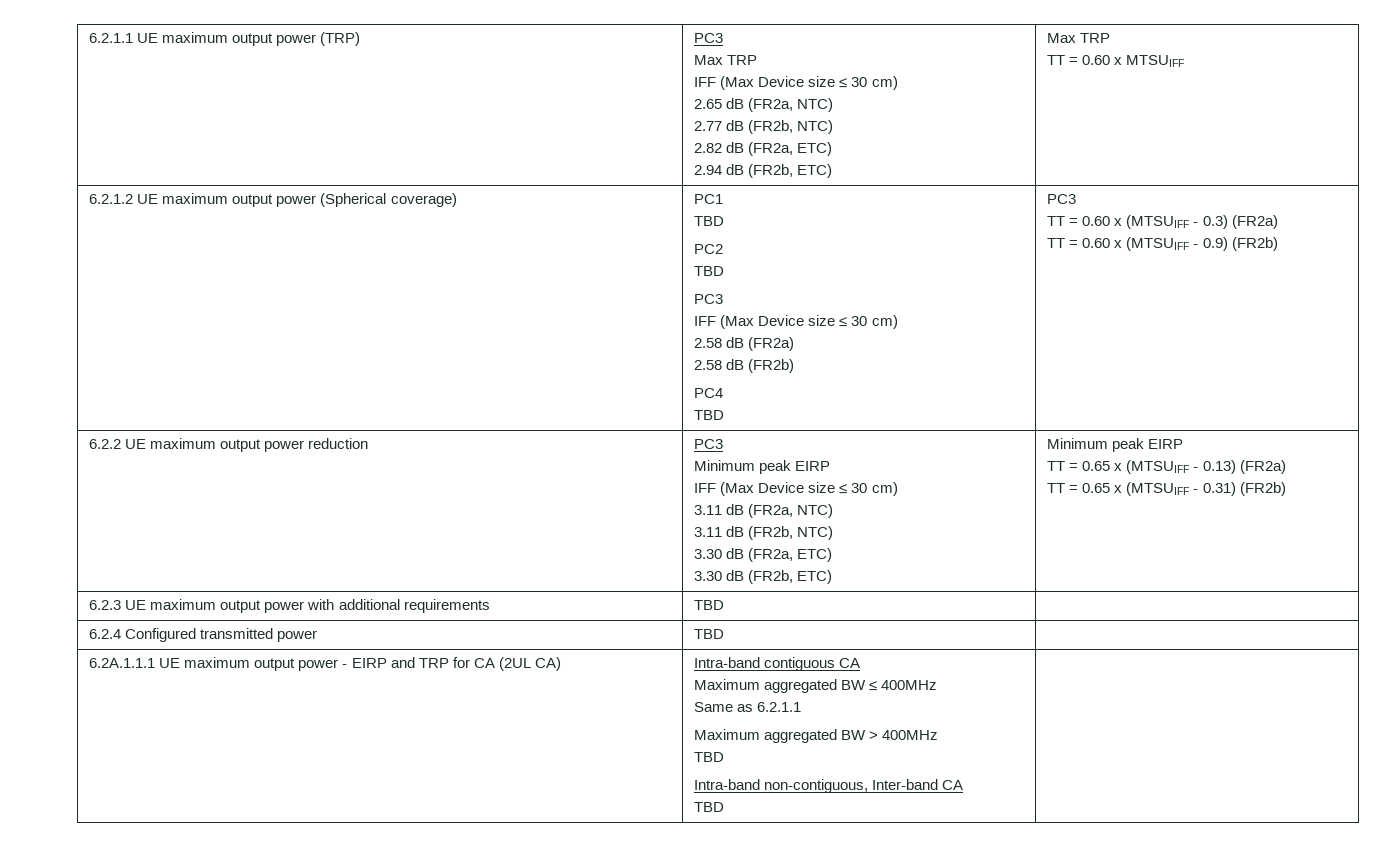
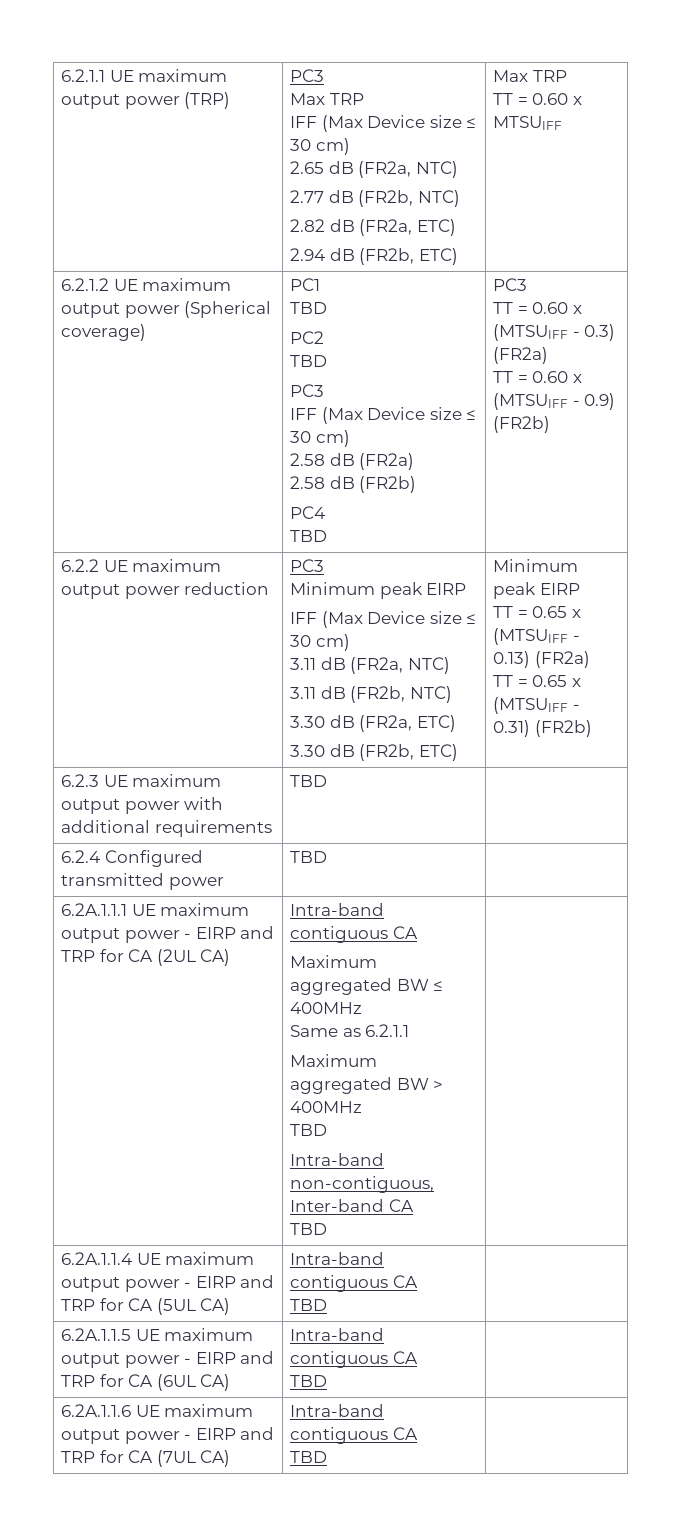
(725, 807) none -> [60,1252,255,1265] [60,1275,275,1292] [60,1298,231,1315] [289,1252,384,1265] [289,1275,418,1292] [289,1299,327,1311] [60,1328,254,1341] [60,1351,275,1368] [60,1374,231,1391] [289,1328,384,1341] [289,1351,418,1368] [289,1375,327,1387] [60,1404,254,1417] [60,1427,275,1444] [60,1450,231,1467] [289,1404,384,1417] [289,1427,418,1444] [289,1451,327,1463] // 6.2A.1.1.4 UE maximum output power - EIRP and TRP for CA (5UL CA) | Intra-band contiguous CA // TBD | // 6.2A.1.1.5 UE maximum output power - EIRP and TRP for CA (6UL CA) | Intra-band contiguous CA // TBD | // 6.2A.1.1.6 UE maximum output power - EIRP and TRP for CA (7UL CA) | Intra-band contiguous CA // TBD |

